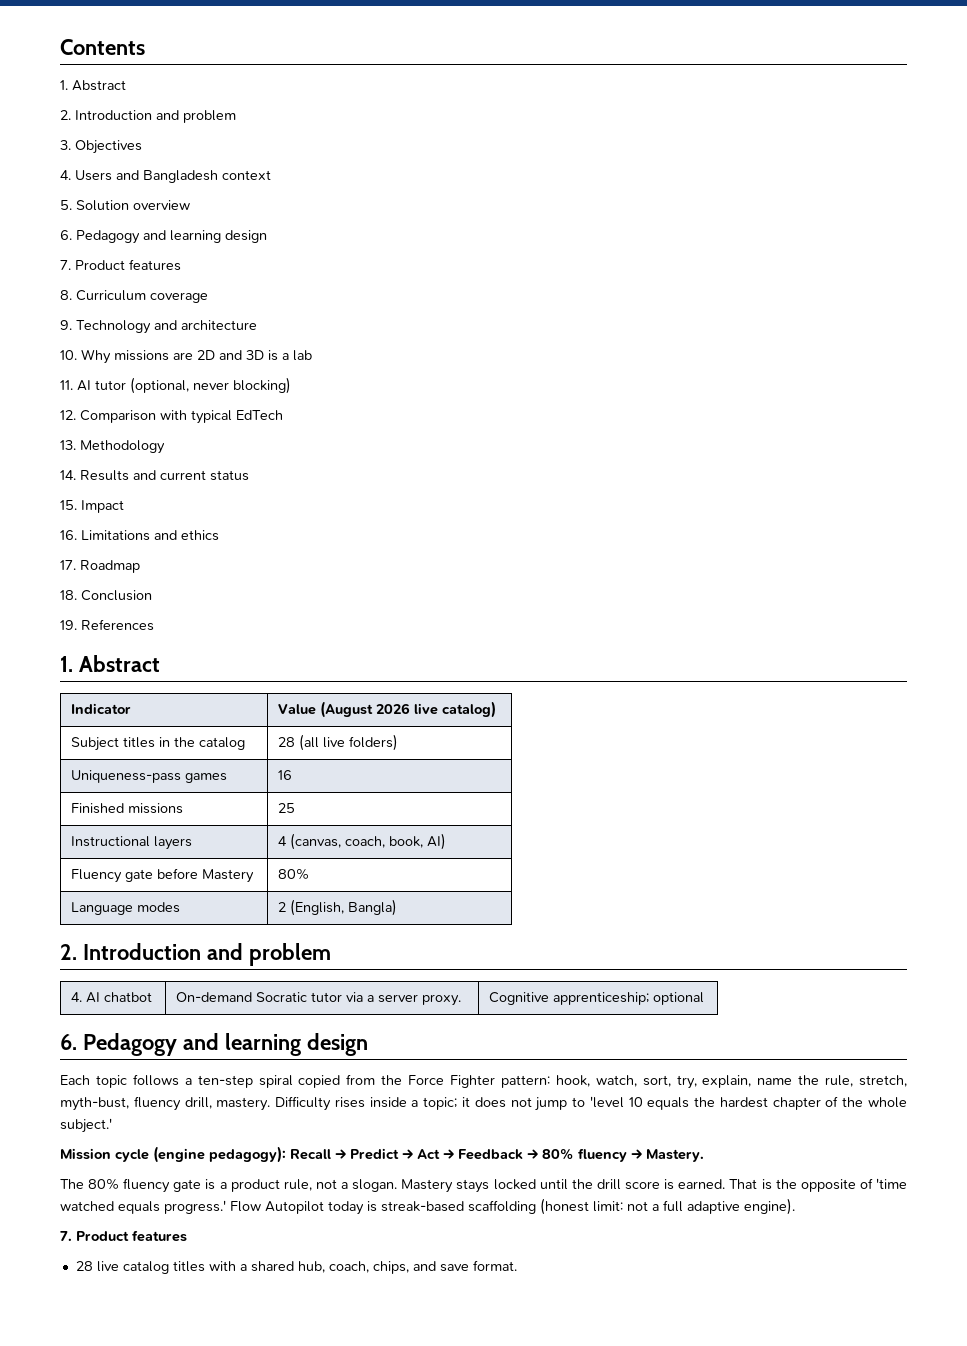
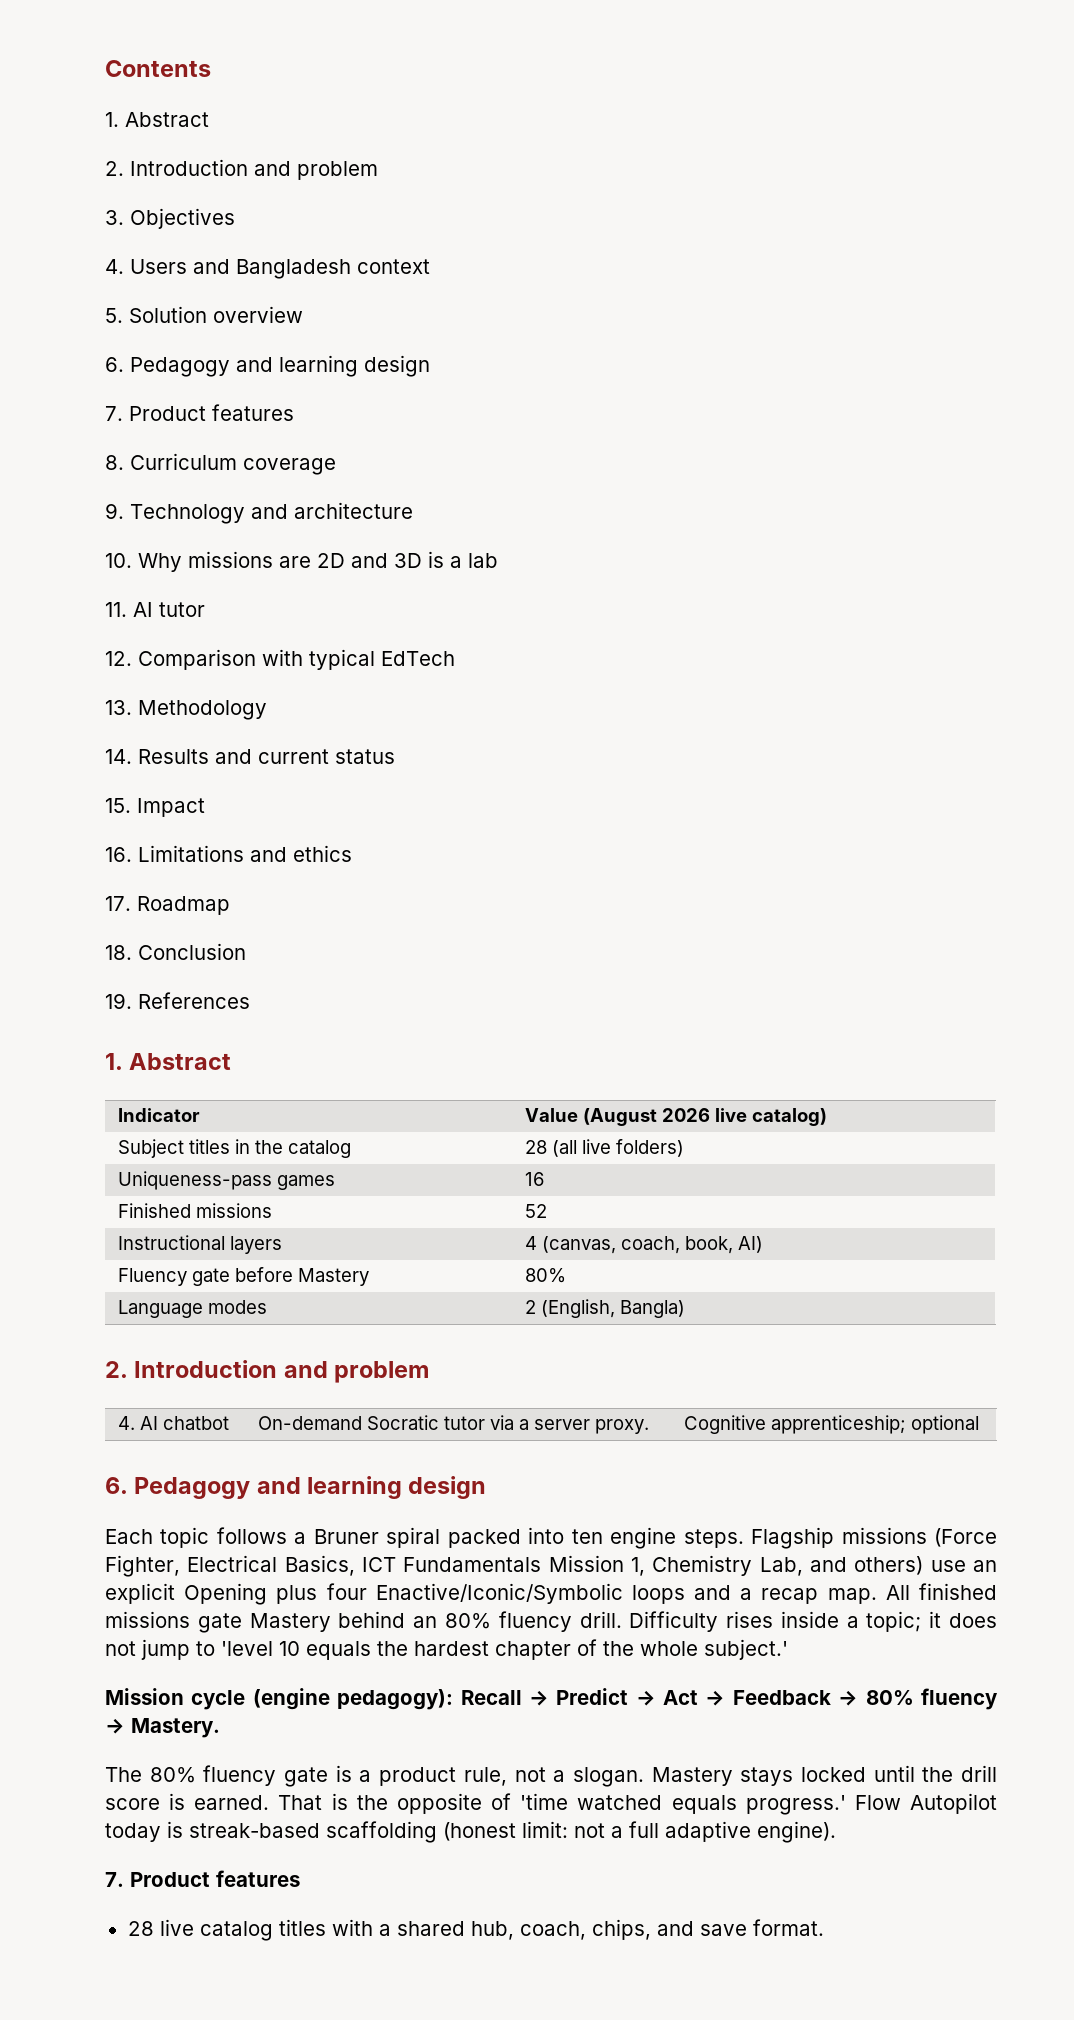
[130,377,291,394] (optional, never blocking) -> (205, 609) none
[277,803,295,813] 25 -> [524,1204,547,1218] 52
[197,1074,907,1089] [60,1096,271,1111] ten-step spiral copied from the Force Fighter pattern: hook, watch, sort, try, explain, name the rule, stretch, myth-bust, fluency drill, mastery. -> [313,1527,997,1549] [105,1555,998,1577] [105,1583,997,1605] [105,1611,622,1633] Bruner spiral packed into ten engine steps. Flagship missions (Force Fighter, Electrical Basics, ICT Fundamentals Mission 1, Chemistry Lab, and others) use an explicit Opening plus four Enactive/Iconic/Symbolic loops and a recap map. All finished missions gate Mastery behind an 80% fluency drill.

